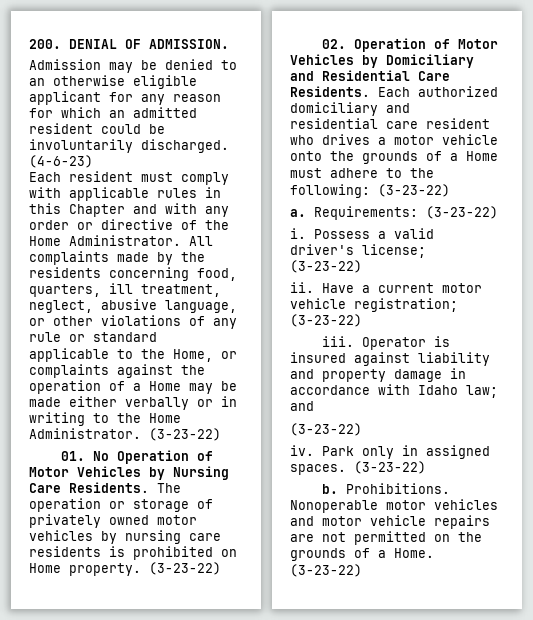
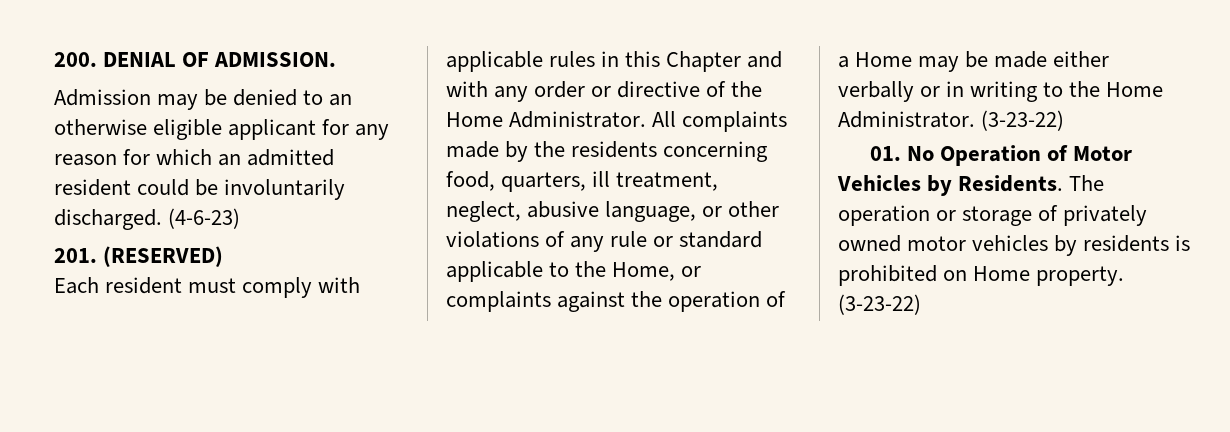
(93, 161) none -> [54,246,224,267] // 201. (RESERVED)
[173,466,229,480] [29,483,61,493] Nursing Care -> (953, 185) none
[125,530,221,544] nursing care -> (1078, 245) none
[322,38,499,52] [290,54,474,68] [290,70,450,81] [290,86,498,97] [290,102,410,116] [290,118,490,129] [290,134,498,145] [290,151,498,164] [290,168,434,178] [290,184,450,198] [290,206,498,220] [290,228,434,239] [290,244,426,258] [290,260,362,273] [290,282,482,293] [290,298,458,312] [290,314,362,327] [322,336,451,350] [290,352,490,366] [290,368,466,382] [290,384,498,398] [290,401,314,411] [290,423,362,436] [290,445,490,459] [290,461,426,475] [322,483,451,494] [290,499,498,513] [290,515,490,529] [290,531,482,545] [290,548,434,561] [290,564,362,577] // 02. Operation of Motor Vehicles by Domiciliary and Residential Care Residents. Each authorized domiciliary and residential care resident who drives a motor vehicle onto the grounds of a Home must adhere to the following: (3-23-22) // a. Requirements: (3-23-22) // i. Possess a valid driver's license; (3-23-22) // ii. Have a current motor vehicle registration; (3-23-22) // iii. Operator is insured against liability and property damage in accordance with Idaho law; and // (3-23-22) // iv. Park only in assigned spaces. (3-23-22) // b. Prohibitions. Nonoperable motor vehicles and motor vehicle repairs are not permitted on the grounds of a Home. (3-23-22) -> (921, 304) none

